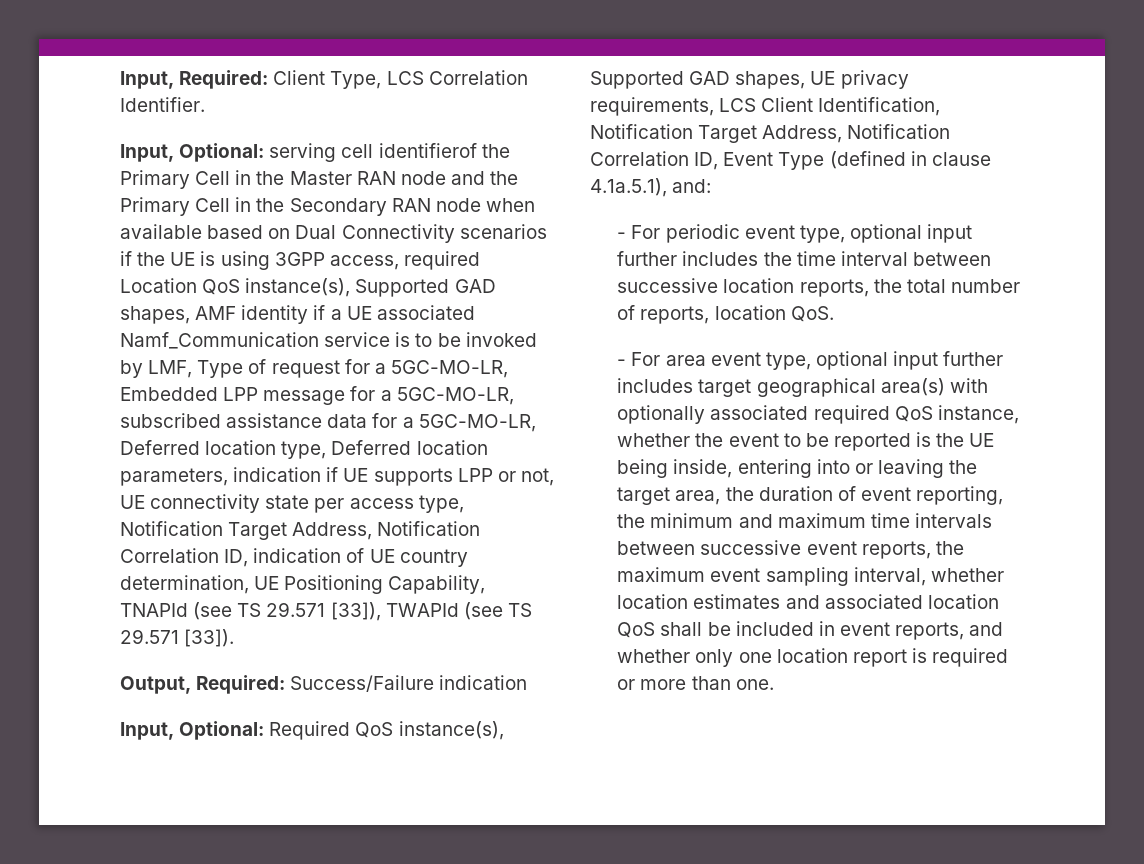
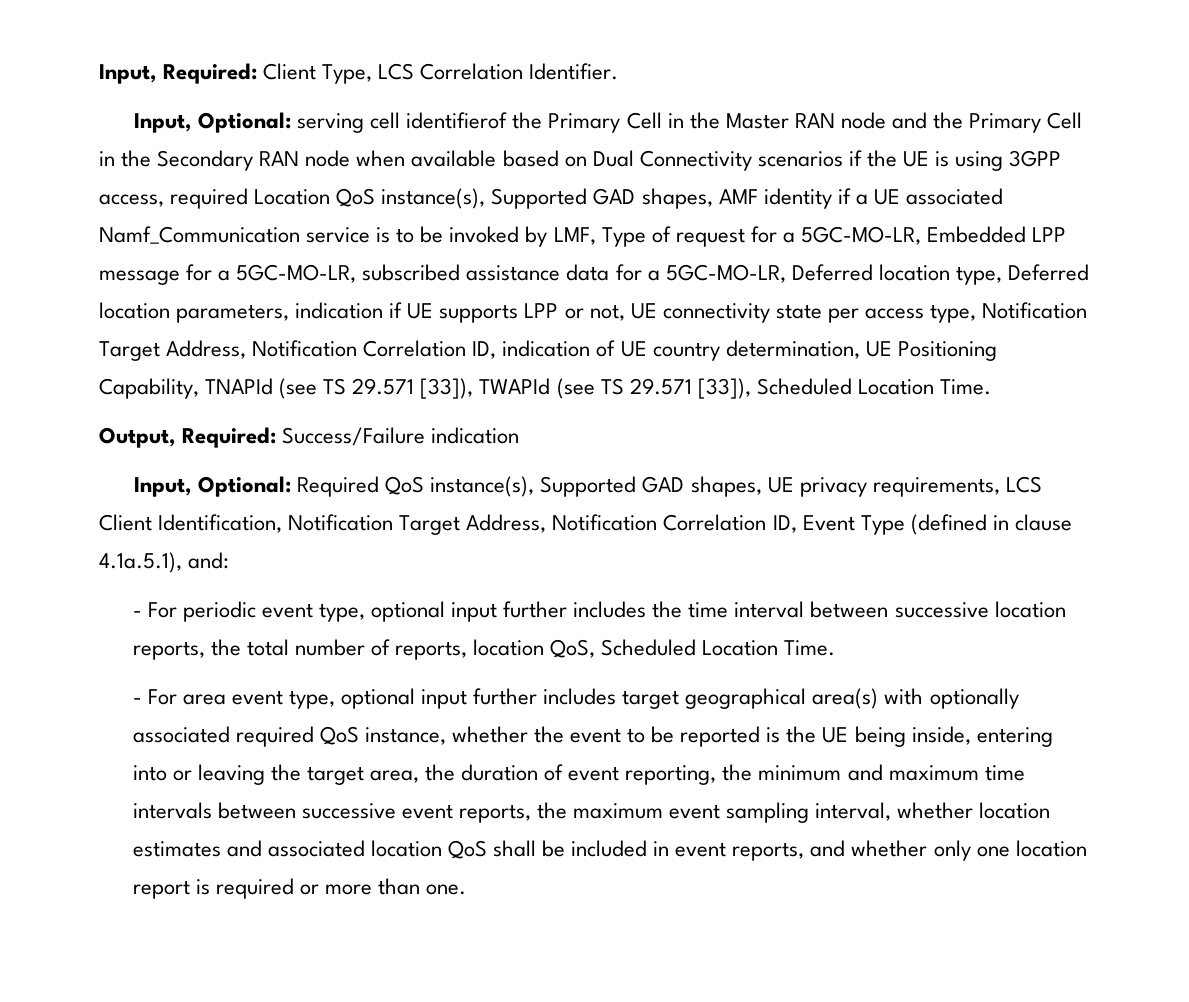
[184,629,235,647] [33]). -> [697,378,991,399] [33]), Scheduled Location Time.
[790,306,834,322] QoS. -> [550,639,836,658] QoS, Scheduled Location Time.

